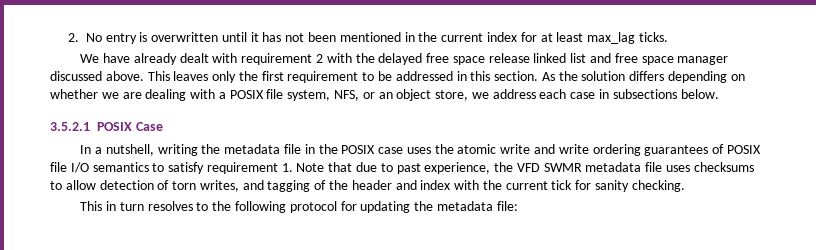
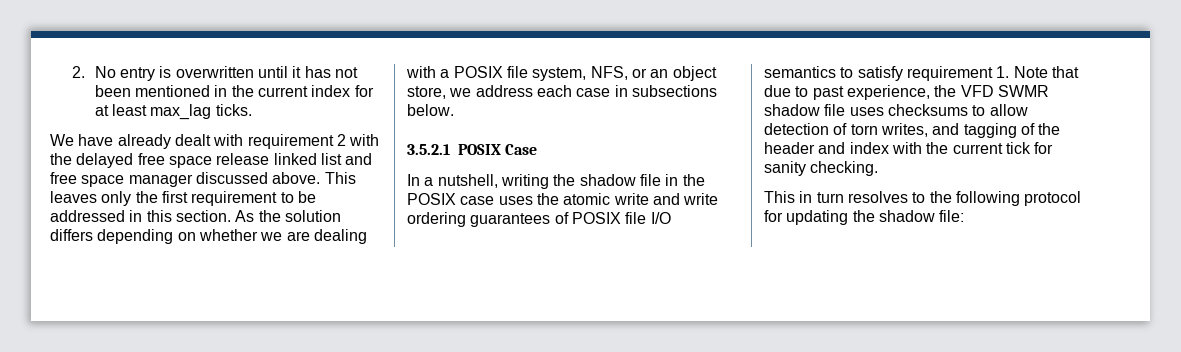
[224,144,281,154] metadata -> [579,174,636,186] shadow
[585,162,642,172] metadata -> [764,104,820,116] shadow
[436,201,493,211] metadata -> [878,210,935,222] shadow

